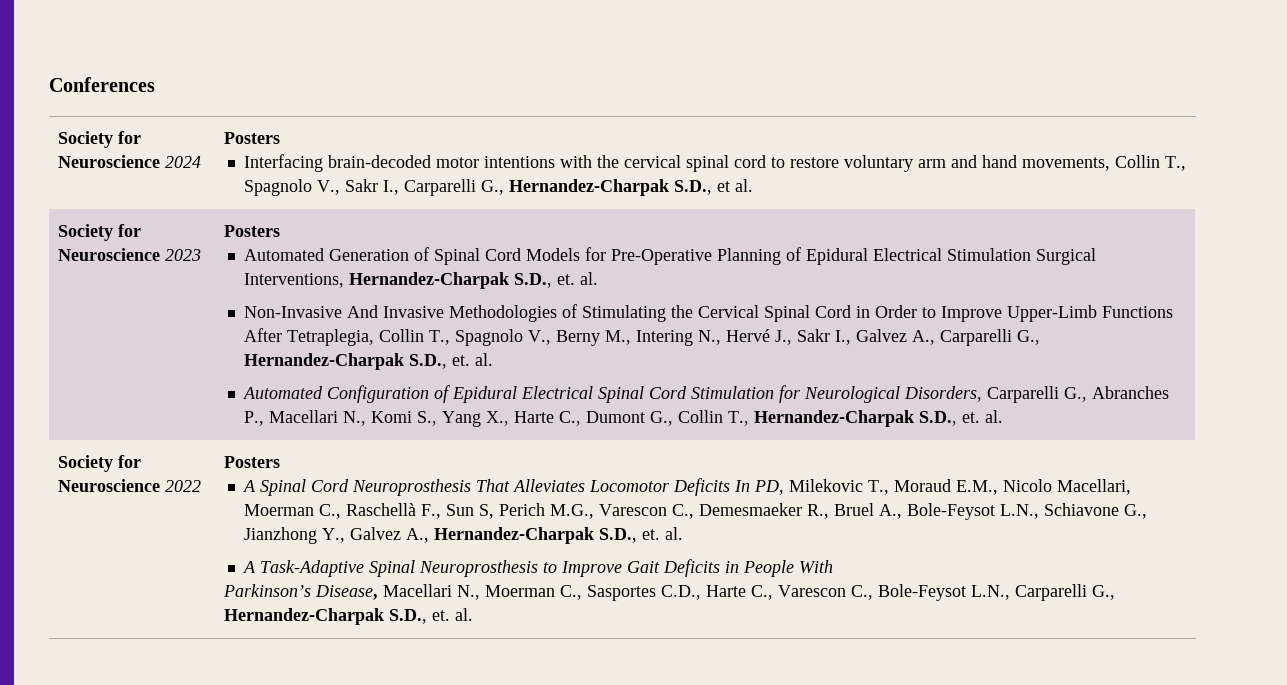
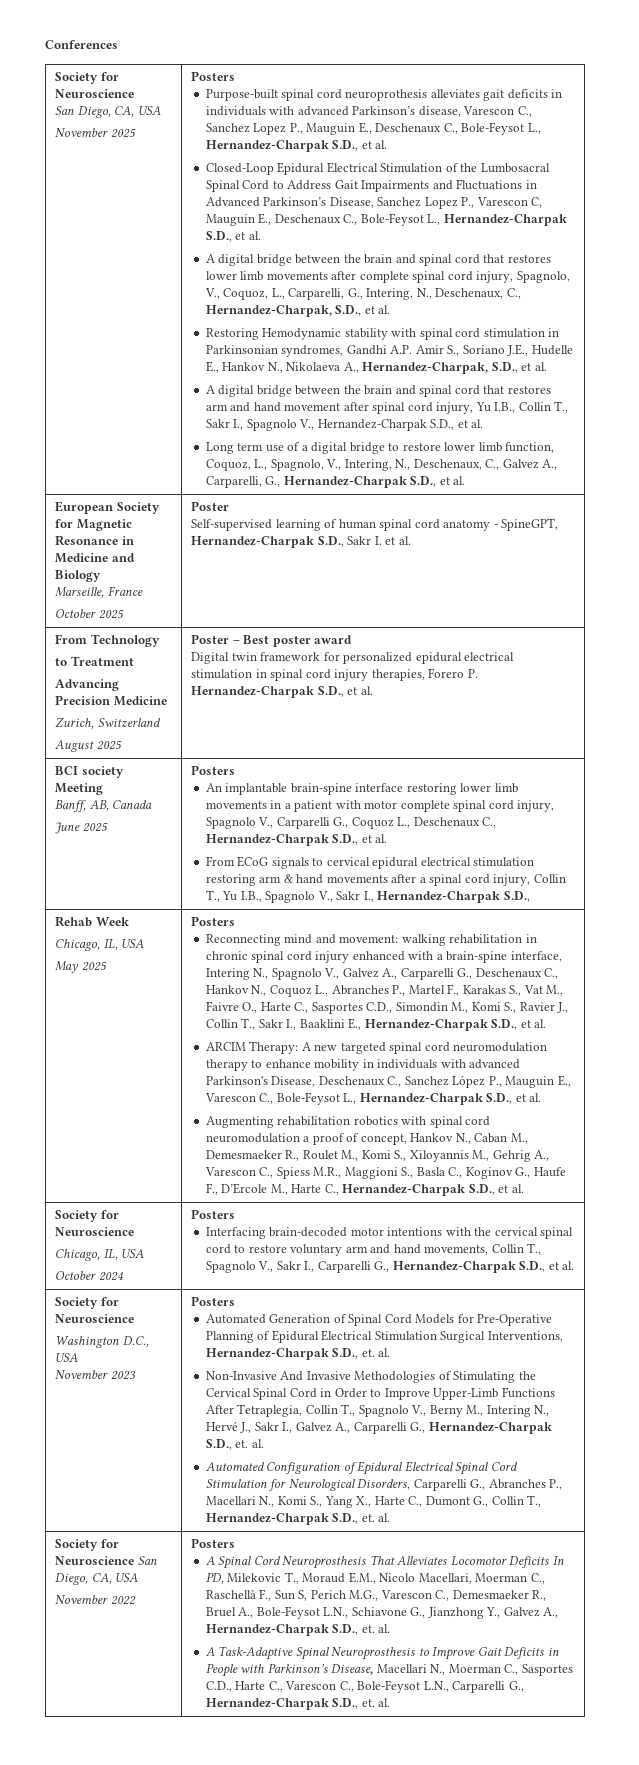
(161, 161) none -> [55,106,161,118] [55,128,136,138] [191,71,236,81] [205,89,563,101] [205,106,532,117] [205,122,541,135] [205,140,388,152] [205,162,550,175] [205,179,537,192] [205,197,543,209] [205,213,567,226] [205,231,261,242] [205,254,551,266] [205,271,570,283] [204,288,521,300] [205,305,391,317] [205,328,560,340] [205,344,573,357] [205,361,547,374] [205,385,551,397] [205,401,569,414] [205,419,484,431] [205,442,555,454] [205,459,558,471] [205,476,466,488] [55,501,160,514] [55,519,132,531] [55,535,134,546] [55,553,135,563] [55,570,102,582] [55,586,143,598] [55,609,124,619] [191,501,230,511] [191,518,559,531] [191,536,411,548] [55,634,160,647] [55,656,134,666] [55,679,120,691] [55,695,167,706] [55,717,161,729] [55,740,122,752] [191,634,353,647] [191,652,515,664] [191,668,478,681] [191,686,373,698] [55,766,124,778] [55,783,104,795] [55,800,153,812] [55,822,108,834] [191,765,236,775] [205,783,518,795] [205,800,555,812] [205,817,497,829] [205,834,388,846] [205,856,535,869] [205,874,566,886] [205,890,530,903] [55,916,129,927] [55,939,145,951] [55,961,107,973] [191,916,236,926] [205,934,537,946] [205,951,562,963] [205,968,559,980] [205,984,564,997] [205,1001,569,1014] [205,1018,547,1031] [205,1041,548,1054] [205,1059,521,1071] [205,1075,571,1088] [204,1092,542,1105] [205,1116,491,1128] [205,1133,528,1145] [205,1150,550,1162] [204,1167,566,1179] [205,1183,524,1196] [55,1210,119,1222] [55,1227,135,1236] [55,1249,145,1261] [55,1271,97,1280] // San Diego, CA, USA // November 2025 | Posters // Purpose-built spinal cord neuroprothesis alleviates gait deficits in individuals with advanced Parkinson’s disease, Varescon C., Sanchez Lopez P., Mauguin E., Deschenaux C., Bole-Feysot L., Hernandez-Charpak S.D., et al. // Closed-Loop Epidural Electrical Stimulation of the Lumbosacral Spinal Cord to Address Gait Impairments and Fluctuations in Advanced Parkinson’s Disease, Sanchez Lopez P., Varescon C, Mauguin E., Deschenaux C., Bole-Feysot L., Hernandez-Charpak S.D., et al. // A digital bridge between the brain and spinal cord that restores lower limb movements after complete spinal cord injury, Spagnolo, V., Coquoz, L., Carparelli, G., Intering, N., Deschenaux, C., Hernandez-Charpak, S.D., et al. // Restoring Hemodynamic stability with spinal cord stimulation in Parkinsonian syndromes, Gandhi A.P. Amir S., Soriano J.E., Hudelle E., Hankov N., Nikolaeva A., Hernandez-Charpak, S.D., et al. // A digital bridge between the brain and spinal cord that restores arm and hand movement after spinal cord injury, Yu I.B., Collin T., Sakr I., Spagnolo V., Hernandez-Charpak S.D., et al. // Long term use of a digital bridge to restore lower limb function, Coquoz, L., Spagnolo, V., Intering, N., Deschenaux, C., Galvez A., Carparelli, G., Hernandez-Charpak S.D., et al. // European Society for Magnetic Resonance in Medicine and Biology // Marseille, France // October 2025 | Poster // Self-supervised learning of human spinal cord anatomy - SpineGPT, Hernandez-Charpak S.D., Sakr I. et al. // From Technology // to Treatment // Advancing Precision Medicine // Zurich, Switzerland // August 2025 | Poster – Best poster award // Digital twin framework for personalized epidural electrical stimulation in spinal cord injury therapies, Forero P. Hernandez-Charpak S.D., et al. // BCI society Meeting // Banff, AB, Canada // June 2025 | Posters // An implantable brain-spine interface restoring lower limb movements in a patient with motor complete spinal cord injury, Spagnolo V., Carparelli G., Coquoz L., Deschenaux C., Hernandez-Charpak S.D., et al. // From ECoG signals to cervical epidural electrical stimulation restoring arm & hand movements after a spinal cord injury, Collin T., Yu I.B., Spagnolo V., Sakr I., Hernandez-Charpak S.D., // Rehab Week // Chicago, IL, USA // May 2025 | Posters // Reconnecting mind and movement: walking rehabilitation in chronic spinal cord injury enhanced with a brain-spine interface, Intering N., Spagnolo V., Galvez A., Carparelli G., Deschenaux C., Hankov N., Coquoz L., Abranches P., Martel F., Karakas S., Vat M., Faivre O., Harte C., Sasportes C.D., Simondin M., Komi S., Ravier J., Collin T., Sakr I., Baaklini E., Hernandez-Charpak S.D., et al. // ARCIM Therapy: A new targeted spinal cord neuromodulation therapy to enhance mobility in individuals with advanced Parkinson's Disease, Deschenaux C., Sanchez López P., Mauguin E., Varescon C., Bole-Feysot L., Hernandez-Charpak S.D., et al. // Augmenting rehabilitation robotics with spinal cord neuromodulation a proof of concept, Hankov N., Caban M., Demesmaeker R., Roulet M., Komi S., Xiloyannis M., Gehrig A., Varescon C., Spiess M.R., Maggioni S., Basla C., Koginov G., Haufe F., D’Ercole M., Harte C., Hernandez-Charpak S.D., et al. // Society for Neuroscience // Chicago, IL, USA // October
(161, 254) none -> [55,1336,149,1348] [55,1353,79,1362] [55,1370,109,1379] // Washington D.C., USA // November
(161, 485) none -> [137,1556,157,1565] [55,1573,139,1585] [55,1595,109,1604] San Diego, CA, USA // November
[798,560,833,573] With // -> [240,1664,265,1673] with

